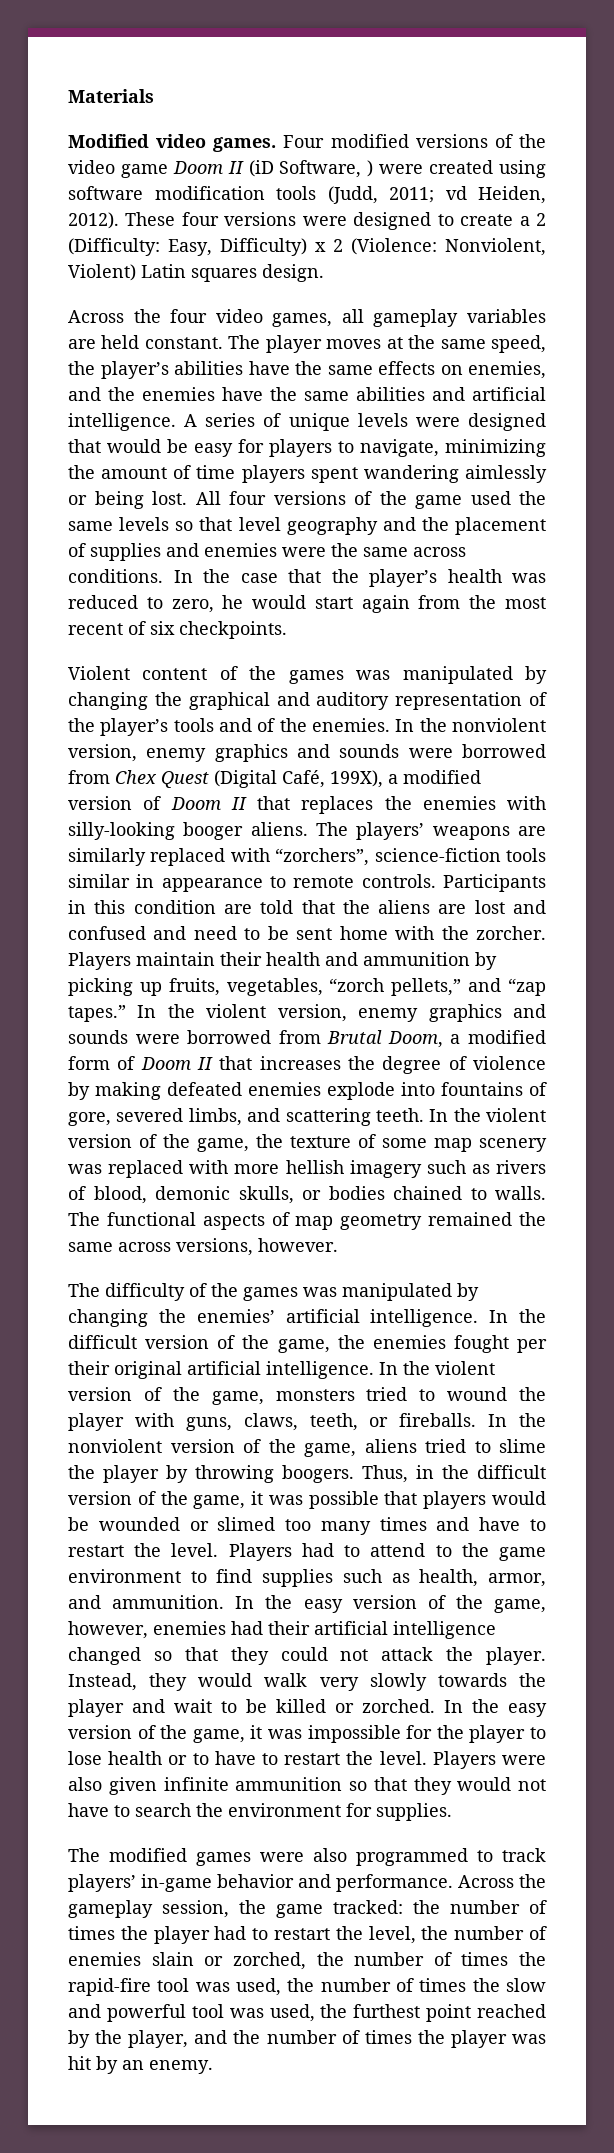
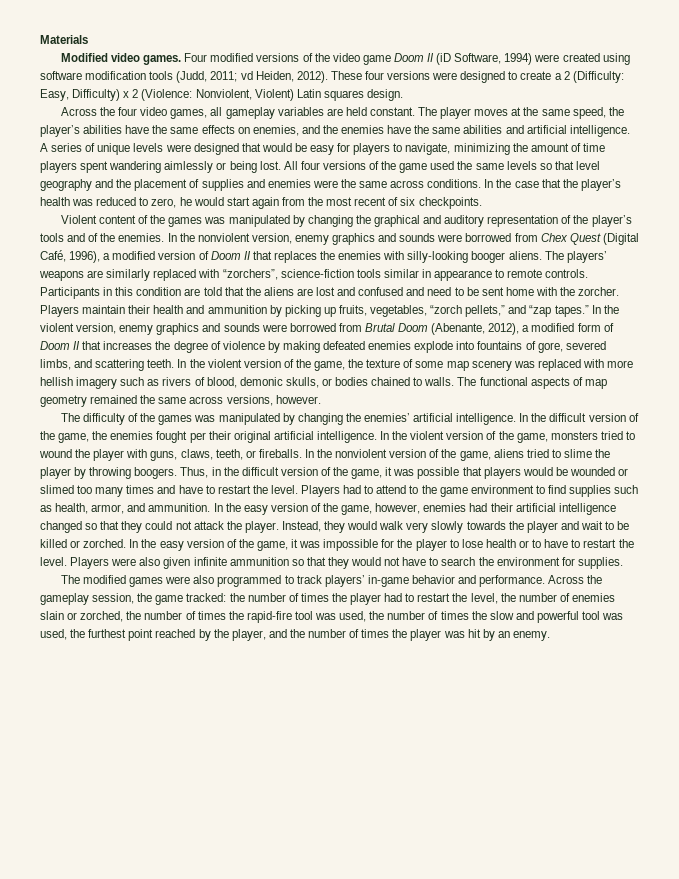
[367,160,374,177] ) -> [504,53,533,65] 1994)
[330,770,383,788] 199X), -> [69,251,101,263] 1996),
[387,1031,443,1048] Doom, -> [398,323,520,335] Doom (Abenante, 2012),

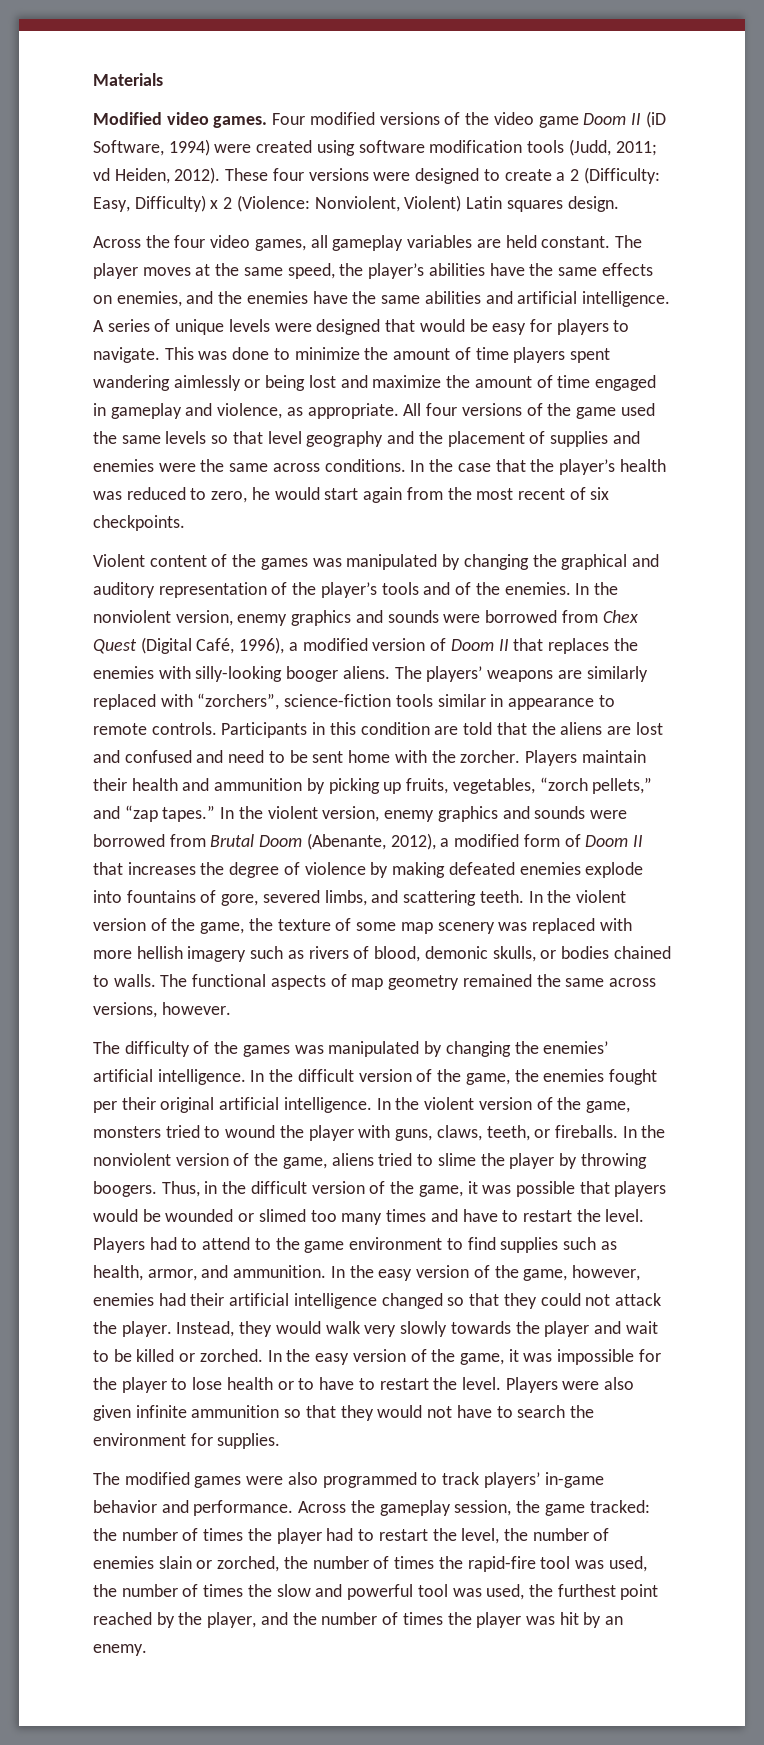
[405,143,510,155] navigate, minimizing -> [93,347,360,363] navigate. This was done to minimize
[259,161,281,170] lost. -> [308,375,656,391] [93,403,399,419] lost and maximize the amount of time engaged in gameplay and violence, as appropriate.

